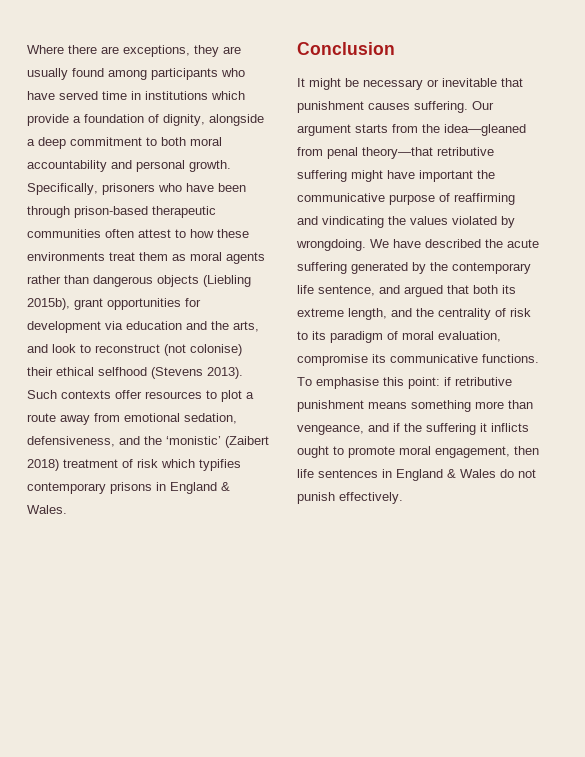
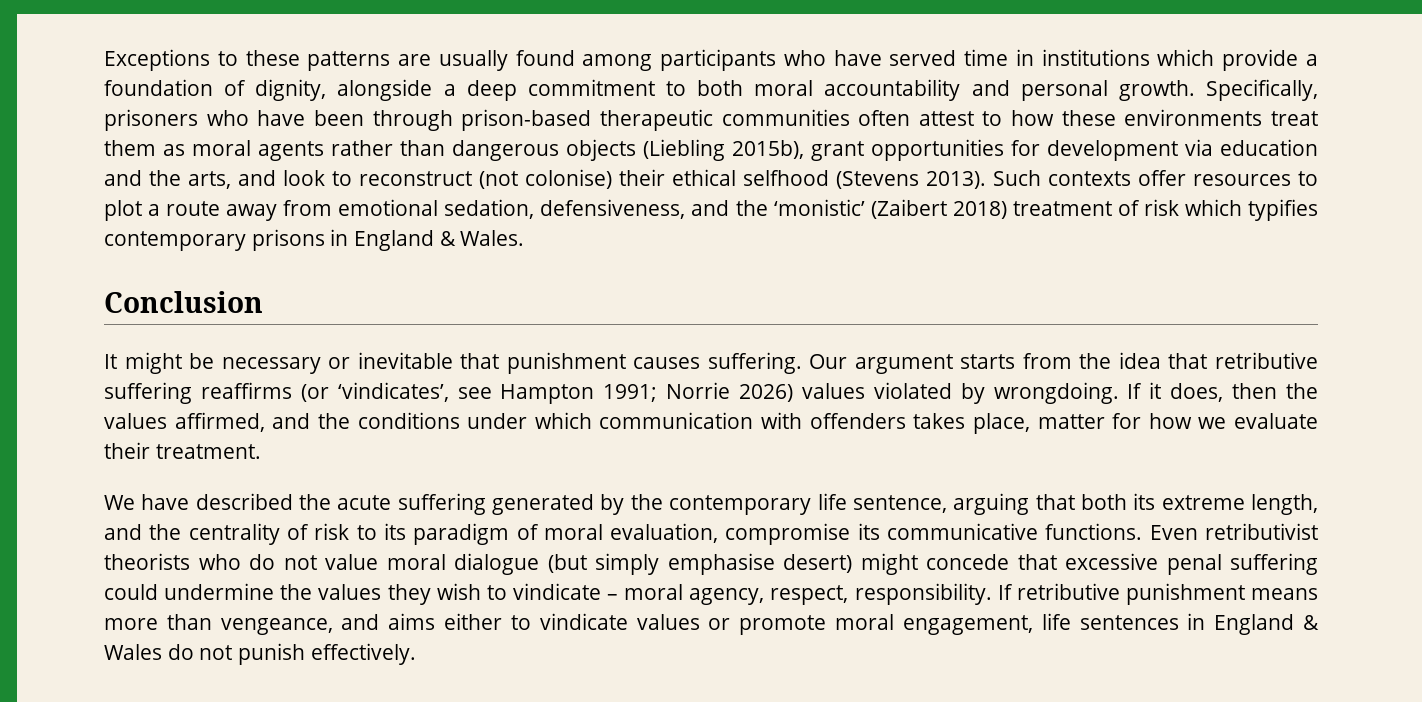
[27,45,219,57] Where there are exceptions, they -> [104,49,391,71] Exceptions to these patterns
[444,124,526,136] [297,147,494,159] [297,170,495,182] [297,193,515,205] [297,216,515,228] [296,239,366,251] idea—gleaned from penal theory—that retributive suffering might have important the communicative purpose of reaffirming and vindicating the values violated by wrongdoing. -> [1118,352,1318,369] [104,382,1319,404] [104,412,1318,434] [104,442,261,459] idea that retributive suffering reaffirms (or ‘vindicates’, see Hampton 1991; Norrie 2026) values violated by wrongdoing. If it does, then the values affirmed, and the conditions under which communication with offenders takes place, matter for how we evaluate their treatment. //
[379,285,443,297] and argued -> [953,493,1030,515] arguing
[297,377,451,389] To emphasise this point: if -> [1149,523,1318,540] [104,553,1318,575] [104,583,1013,605] Even retributivist theorists who do not value moral dialogue (but simply emphasise desert) might concede that excessive penal suffering could undermine the values they wish to vindicate – moral agency, respect, responsibility. If
[411,400,471,412] something -> (1318, 594) none
[393,423,529,435] [297,446,344,458] if the suffering it inflicts ought to -> [388,613,731,630] aims either to vindicate values or
[514,446,539,455] then -> (1033, 625) none

